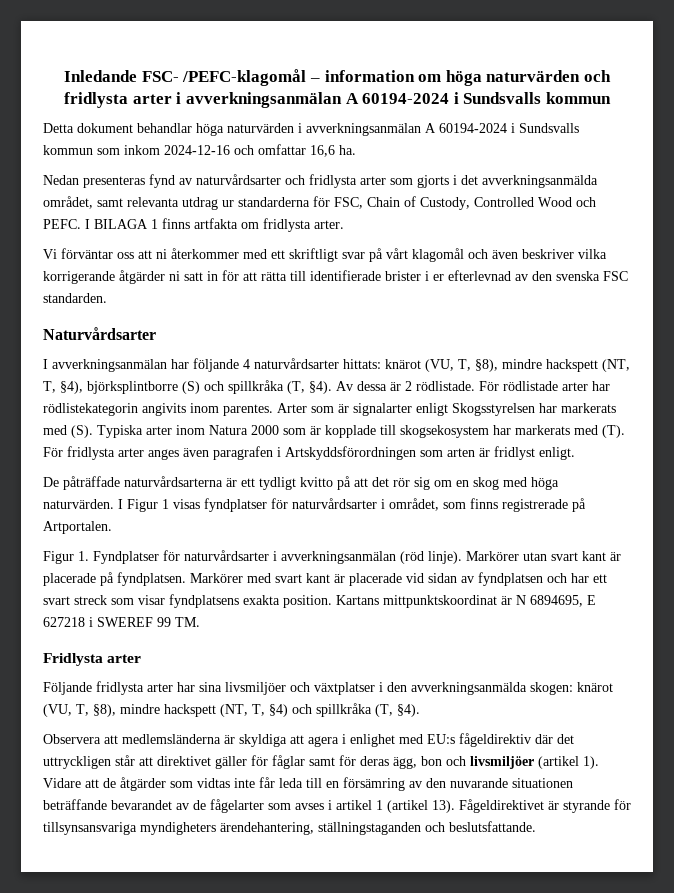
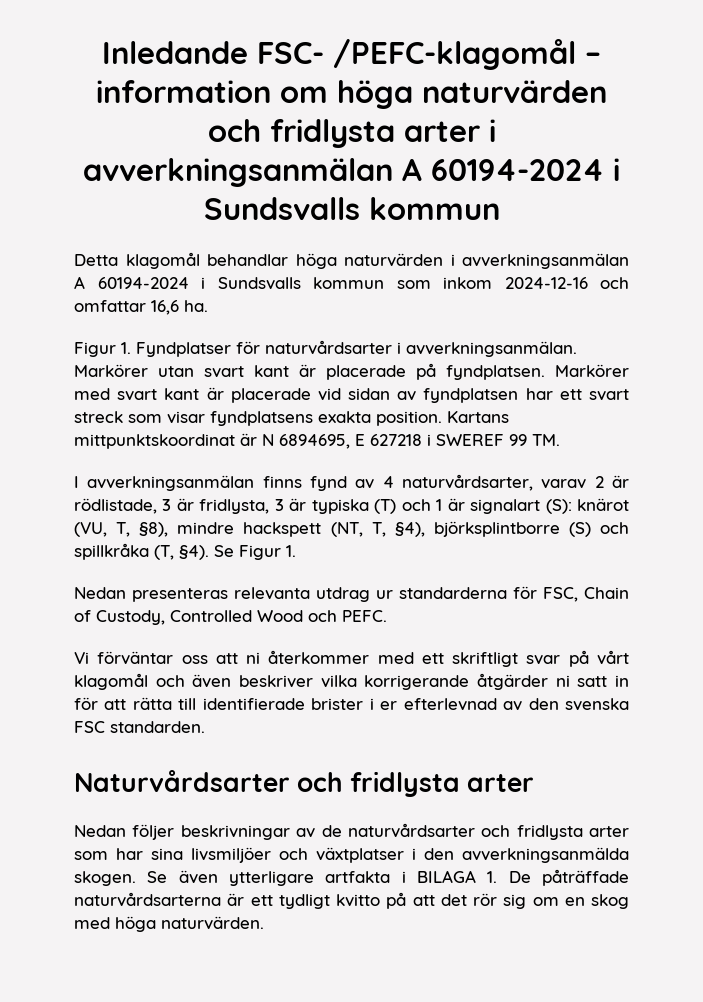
[77,123,133,133] dokument -> [125,252,200,269] klagomål
[43,174,598,188] [43,196,123,209] Nedan presenteras fynd av naturvårdsarter och fridlysta arter som gjorts i det avverkningsanmälda området, samt -> [74,340,577,357] [74,363,629,380] [74,387,629,403] [74,411,509,426] [74,433,560,449] [74,474,629,491] [74,498,629,514] [74,521,630,537] [74,543,296,560] [74,587,228,602] Figur 1. Fyndplatser för naturvårdsarter i avverkningsanmälan. Markörer utan svart kant är placerade på fyndplatsen. Markörer med svart kant är placerade vid sidan av fyndplatsen har ett svart streck som visar fyndplatsens exakta position. Kartans mittpunktskoordinat är N 6894695, E 627218 i SWEREF 99 TM. // I avverkningsanmälan finns fynd av 4 naturvårdsarter, varav 2 är rödlistade, 3 är fridlysta, 3 är typiska (T) och 1 är signalart (S): knärot (VU, T, §8), mindre hackspett (NT, T, §4), björksplintborre (S) och spillkråka (T, §4). Se Figur 1. // Nedan presenteras
[85,218,344,232] I BILAGA 1 finns artfakta om fridlysta arter. -> (387, 616) none
[43,358,630,372] [43,380,610,394] [43,403,616,416] [43,425,625,438] [43,446,575,460] // I avverkningsanmälan har följande 4 naturvårdsarter hittats: knärot (VU, T, §8), mindre hackspett (NT, T, §4), björksplintborre (S) och spillkråka (T, §4). Av dessa är 2 rödlistade. För rödlistade arter har rödlistekategorin angivits inom parentes. Arter som är signalarter enligt Skogsstyrelsen har markerats med (S). Typiska arter inom Natura 2000 som är kopplade till skogsekosystem har markerats med (T). För fridlysta arter anges även paragrafen i Artskyddsförordningen som arten är fridlyst enligt. // -> [297,771,535,797] [74,823,629,840] [74,847,629,863] [74,870,498,886] och fridlysta arter // Nedan följer beskrivningar av de naturvårdsarter och fridlysta arter som har sina livsmiljöer och växtplatser i den avverkningsanmälda skogen. Se även ytterligare artfakta i BILAGA 1.
[118,498,586,512] [43,521,112,534] [43,550,621,564] [43,572,607,586] [43,594,596,608] [43,617,200,627] [43,653,142,666] [43,681,613,695] [43,703,420,717] [43,733,574,747] [43,755,599,769] [43,777,573,791] [43,799,631,813] [43,821,536,835] I Figur 1 visas fyndplatser för naturvårdsarter i området, som finns registrerade på Artportalen. // Figur 1. Fyndplatser för naturvårdsarter i avverkningsanmälan (röd linje). Markörer utan svart kant är placerade på fyndplatsen. Markörer med svart kant är placerade vid sidan av fyndplatsen och har ett svart streck som visar fyndplatsens exakta position. Kartans mittpunktskoordinat är N 6894695, E 627218 i SWEREF 99 TM. // Fridlysta arter // Följande fridlysta arter har sina livsmiljöer och växtplatser i den avverkningsanmälda skogen: knärot (VU, T, §8), mindre hackspett (NT, T, §4) och spillkråka (T, §4). // Observera att medlemsländerna är skyldiga att agera i enlighet med EU:s fågeldirektiv där det uttryckligen står att direktivet gäller för fåglar samt för deras ägg, bon och livsmiljöer (artikel 1). Vidare att de åtgärder som vidtas inte får leda till en försämring av den nuvarande situationen beträffande bevarandet av de fågelarter som avses i artikel 1 (artikel 13). Fågeldirektivet är styrande för tillsynsansvariga myndigheters ärendehantering, ställningstaganden och beslutsfattande. -> (264, 923) none

